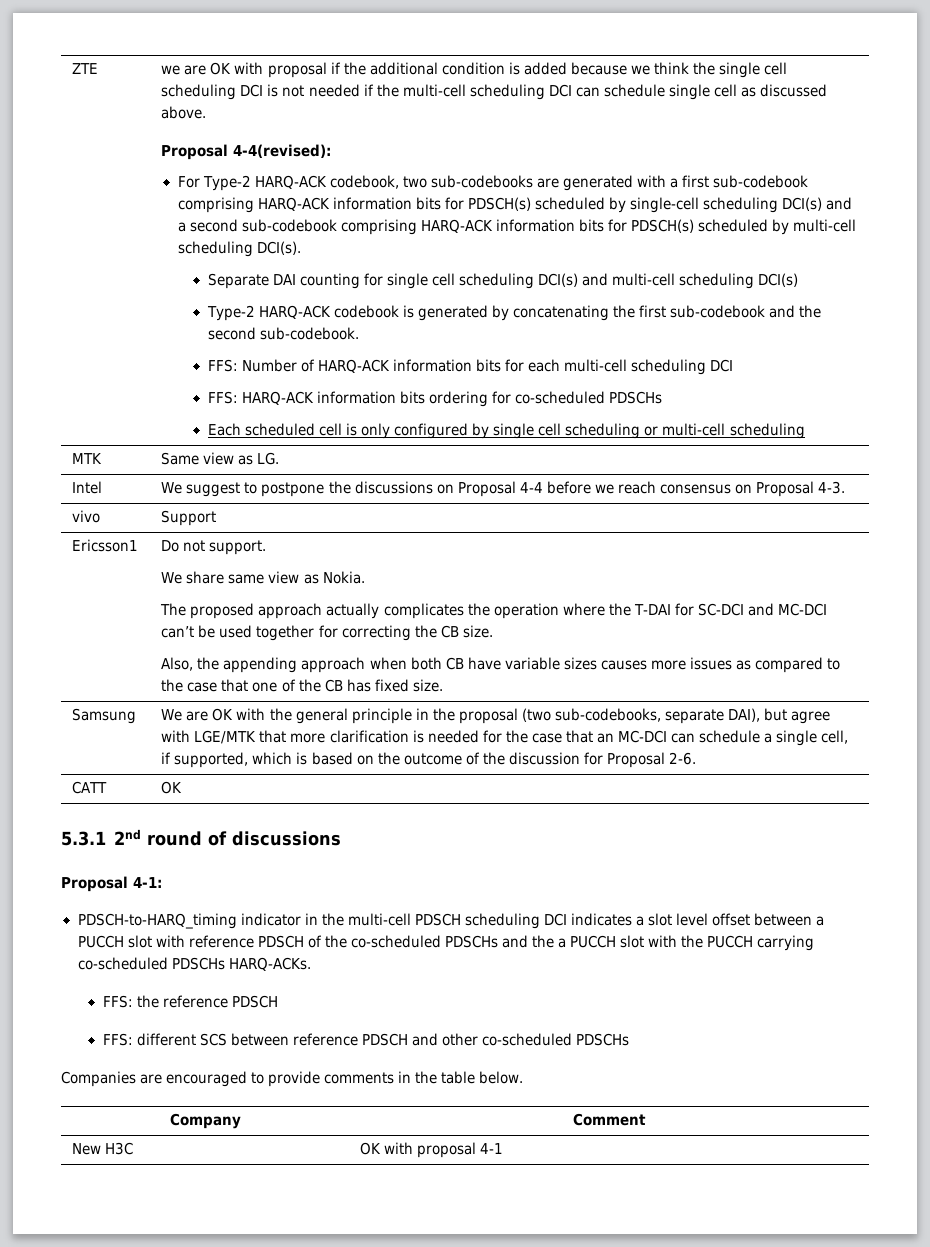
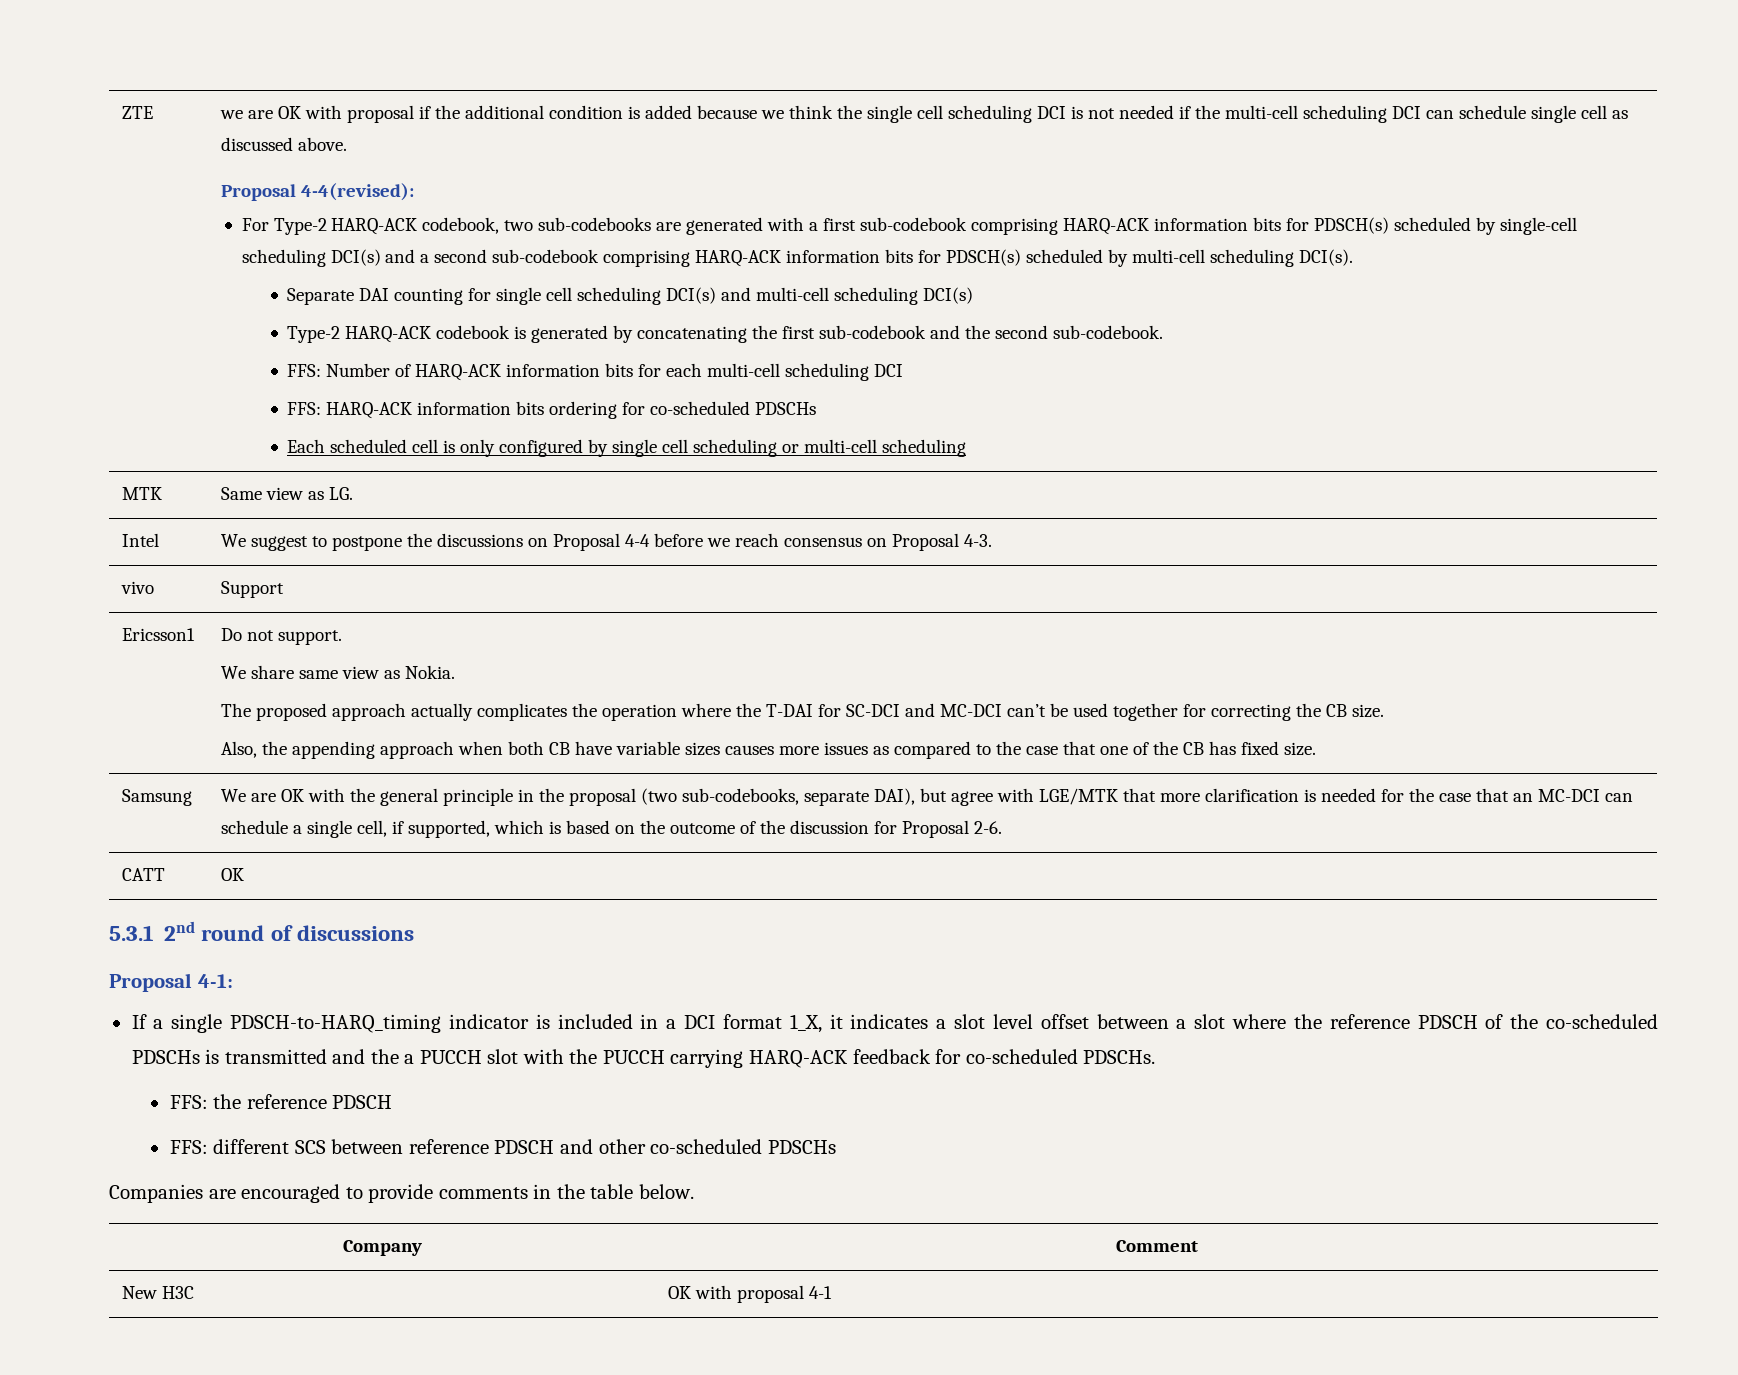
[77,913,567,929] PDSCH-to-HARQ_timing indicator in the multi-cell PDSCH scheduling DCI -> [131,1014,843,1033] If a single PDSCH-to-HARQ_timing indicator is included in a DCI format 1_X, it
[77,935,185,948] PUCCH slot with -> [1194,1014,1322,1029] slot where the
(498, 941) none -> [205,1049,327,1064] is transmitted
[77,957,311,971] co-scheduled PDSCHs HARQ-ACKs. -> [748,1049,1156,1068] HARQ-ACK feedback for co-scheduled PDSCHs.

